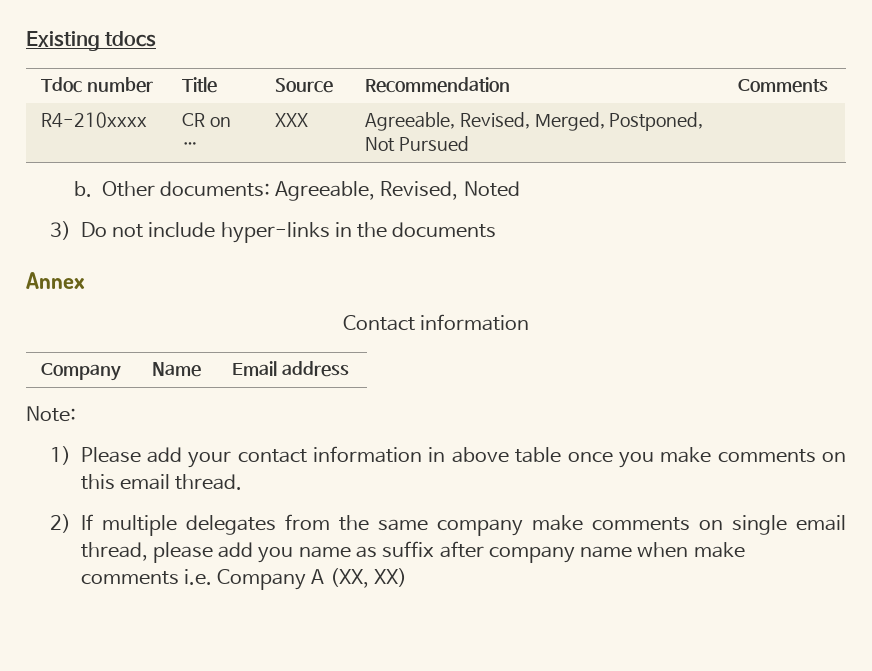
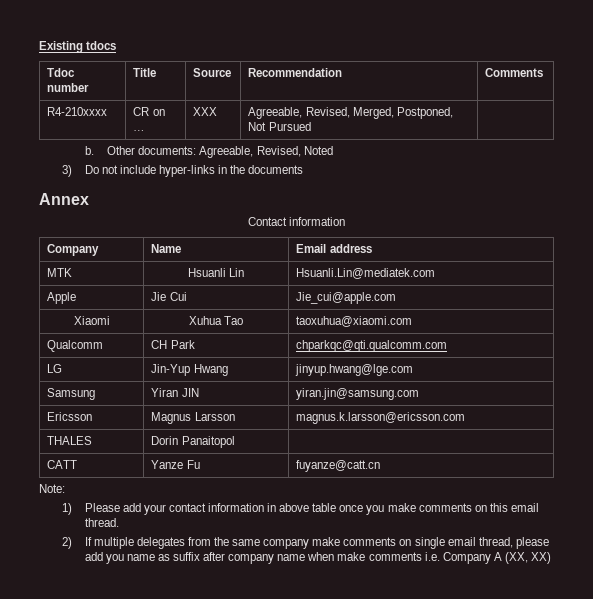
(349, 369) none -> [47,268,73,277] [187,268,245,277] [296,268,436,279] [47,292,77,304] [151,292,187,301] [296,292,397,304] [73,316,110,325] [188,316,244,325] [296,316,413,327] [47,340,104,352] [151,340,195,349] [296,340,448,352] [47,364,63,373] [151,364,228,376] [295,364,414,376] [47,388,96,400] [151,388,199,397] [296,388,420,400] [47,412,93,421] [151,412,235,424] [296,412,466,424] [47,436,93,445] [151,436,235,448] [47,460,78,469] [151,460,200,469] [296,460,381,472] // MTK | Hsuanli Lin | Hsuanli.Lin@mediatek.com // Apple | Jie Cui | Jie_cui@apple.com // Xiaomi | Xuhua Tao | taoxuhua@xiaomi.com // Qualcomm | CH Park | chparkqc@qti.qualcomm.com // LG | Jin-Yup Hwang | jinyup.hwang@lge.com // Samsung | Yiran JIN | yiran.jin@samsung.com // Ericsson | Magnus Larsson | magnus.k.larsson@ericsson.com // THALES | Dorin Panaitopol | // CATT | Yanze Fu | fuyanze@catt.cn

